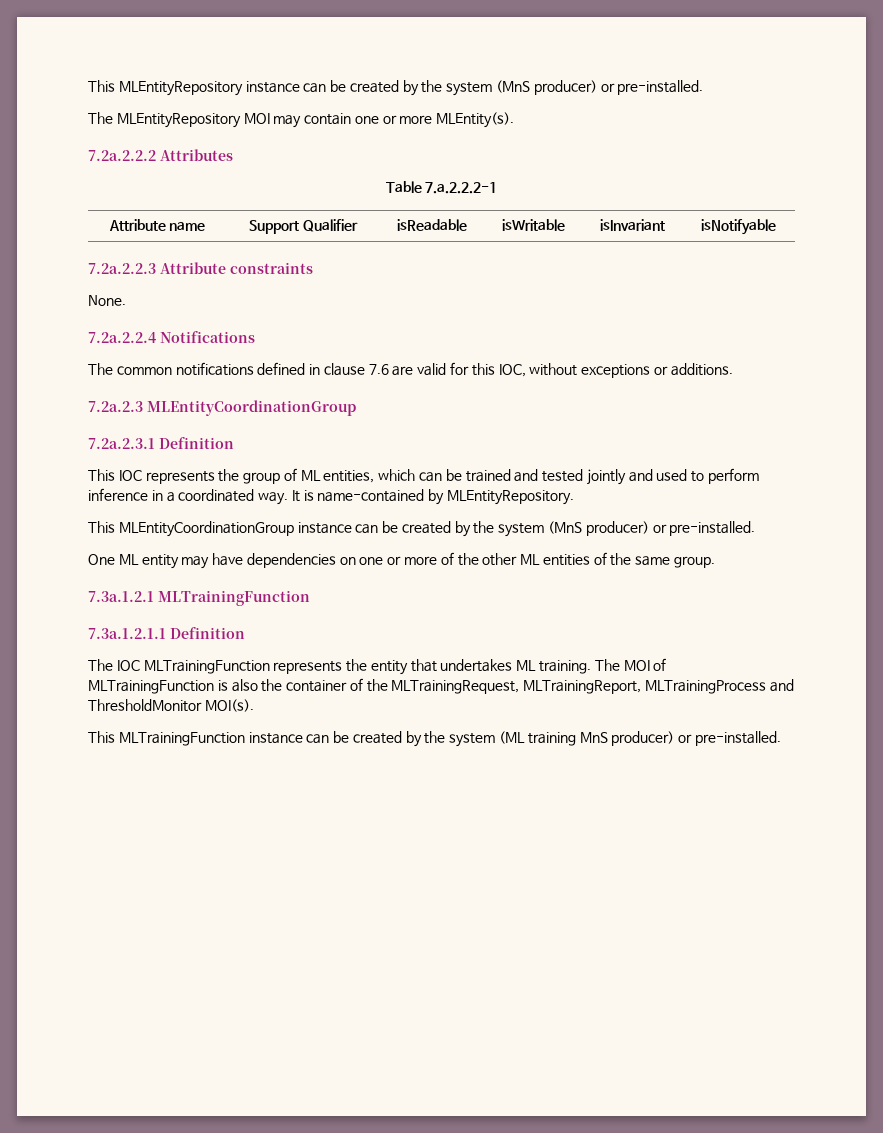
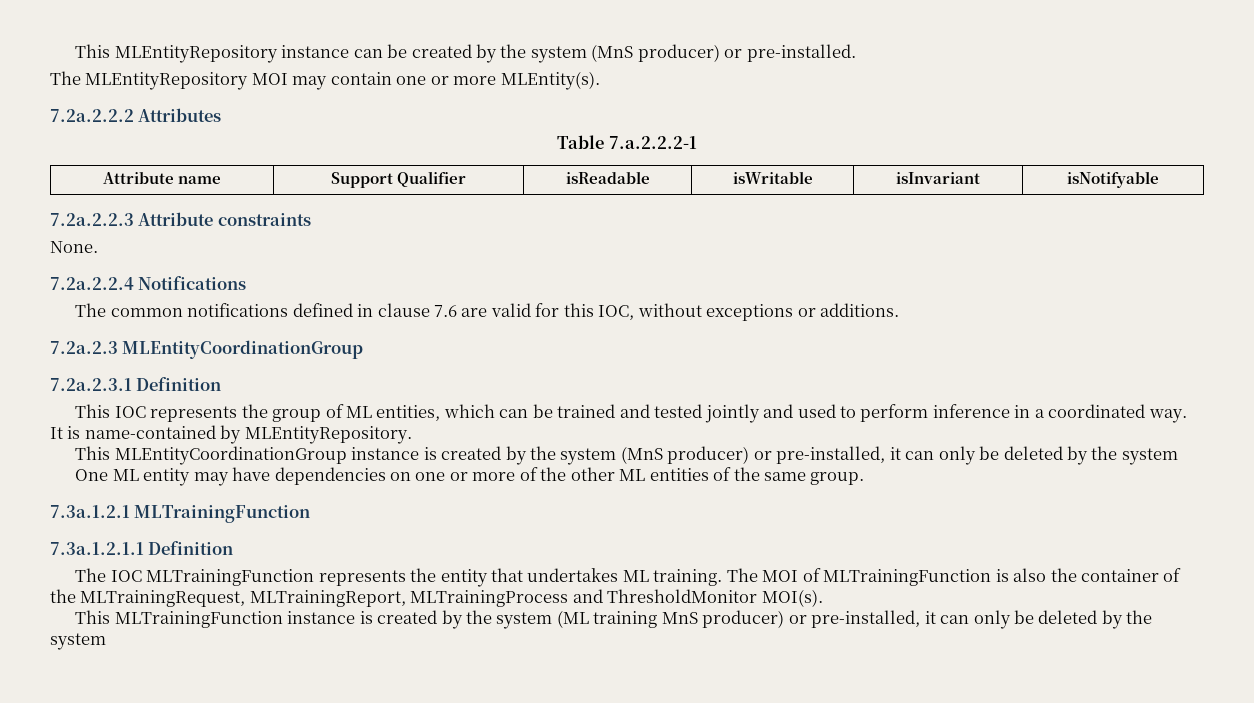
[355,521,756,537] can be created by the system (MnS producer) or pre-installed. -> [423,446,1178,465] is created by the system (MnS producer) or pre-installed, it can only be deleted by the system
[306,731,350,744] can be -> [359,611,373,624] is
[694,731,781,746] pre-installed. -> [811,610,1153,629] [50,633,106,650] pre-installed, it can only be deleted by the system

